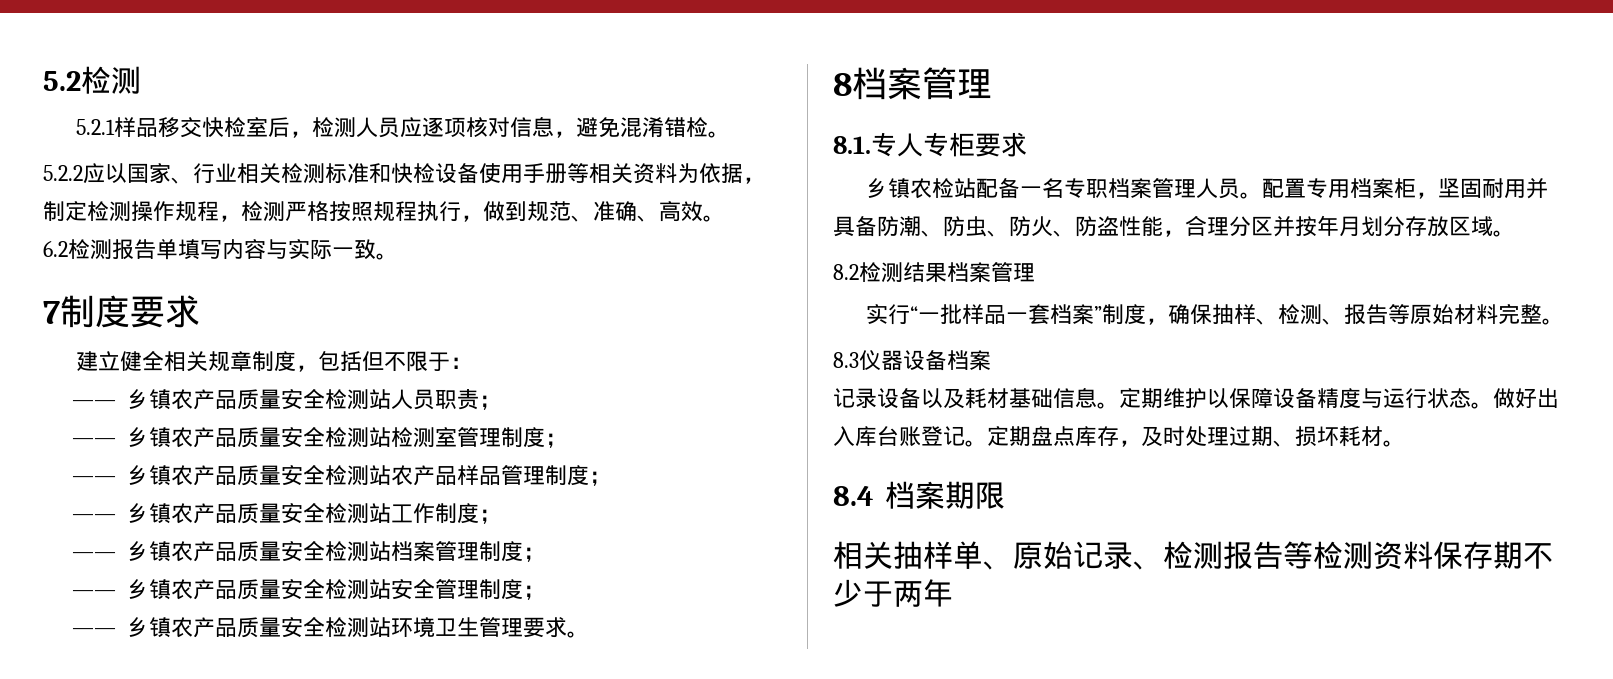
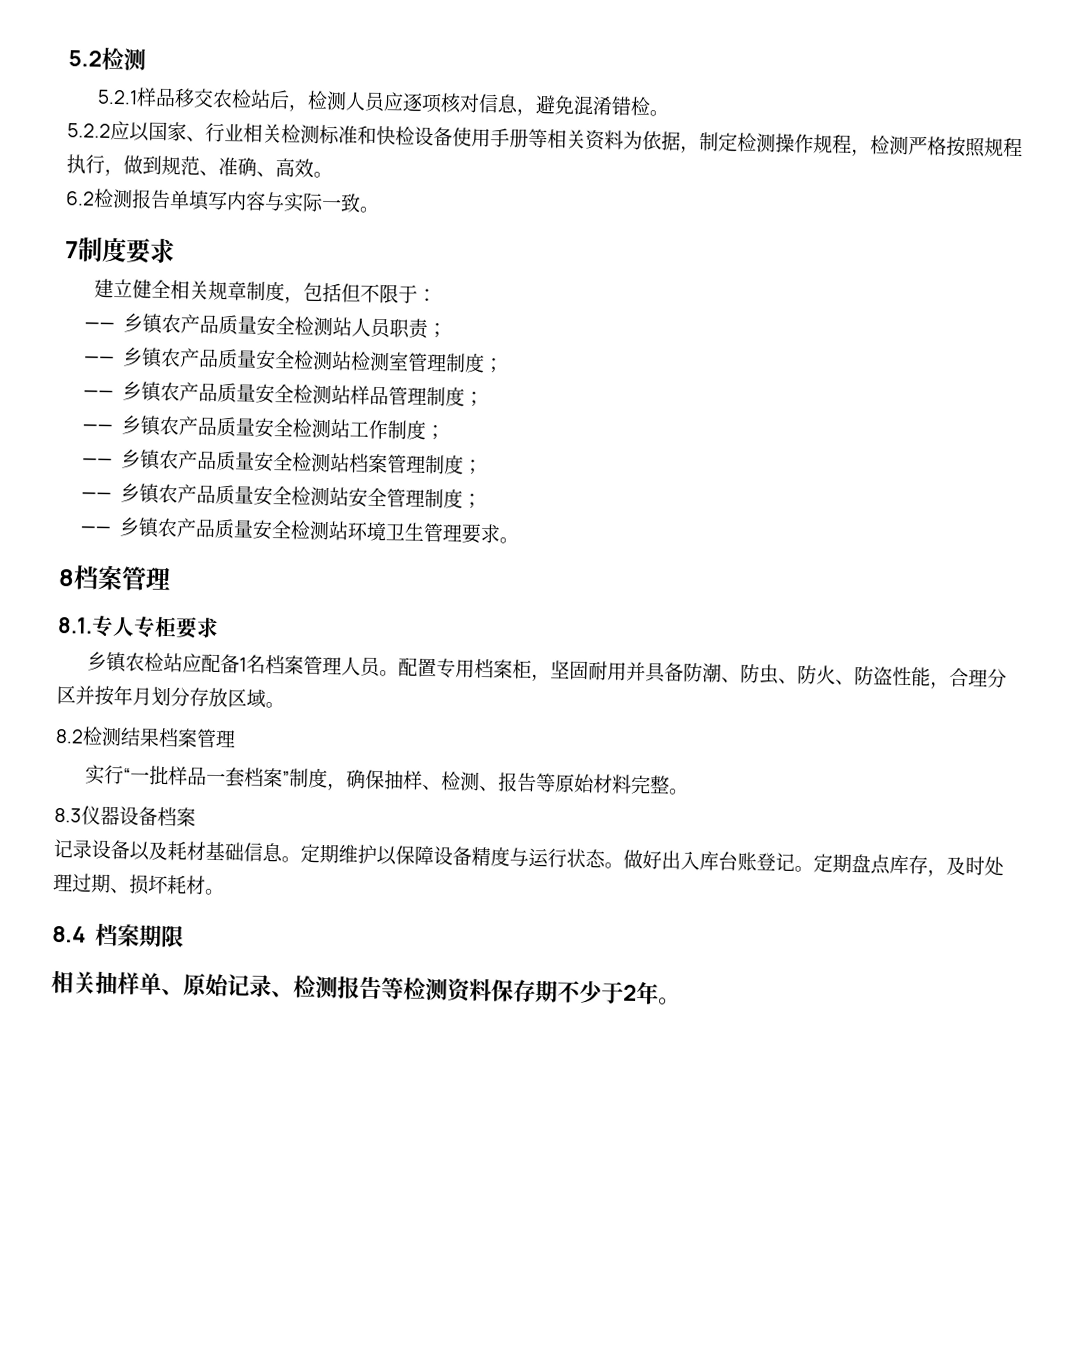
[202,117,269,137] 快检室 -> [211,88,271,109] 农检站
[390,465,457,486] 农产品 -> (352, 395) none
[976,178,1109,199] 配备一名专职 -> [181,653,266,674] 应配备1名
[893,579,953,607] 两年 -> [623,980,681,1005] 2年。

